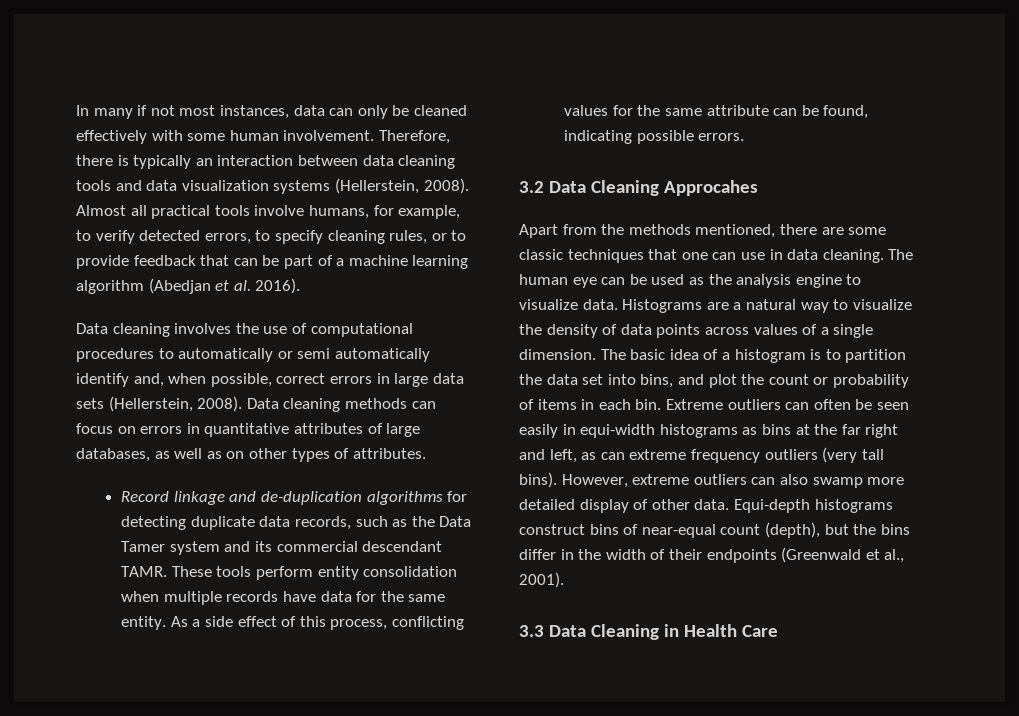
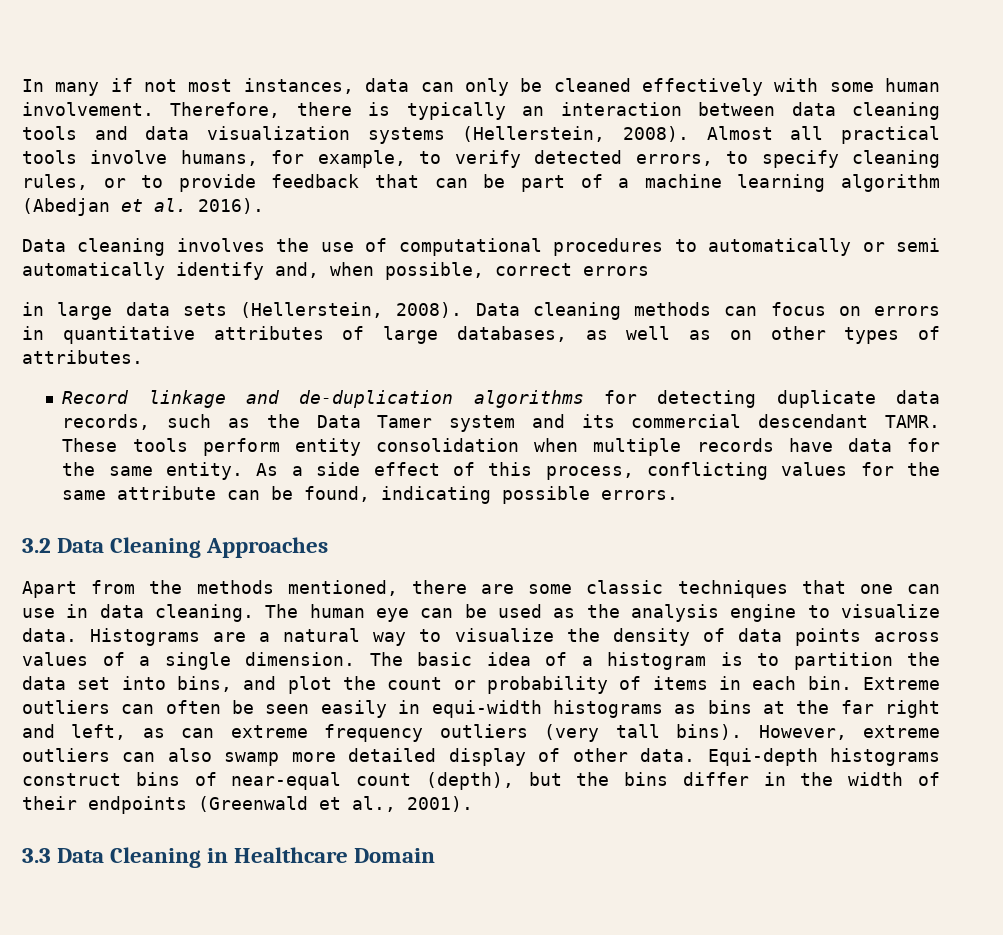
(372, 380) none -> (649, 271) //
[663,180,758,196] Approcahes -> [206,537,329,558] Approaches
[683,624,778,637] Health Care -> [234,847,436,863] Healthcare Domain

